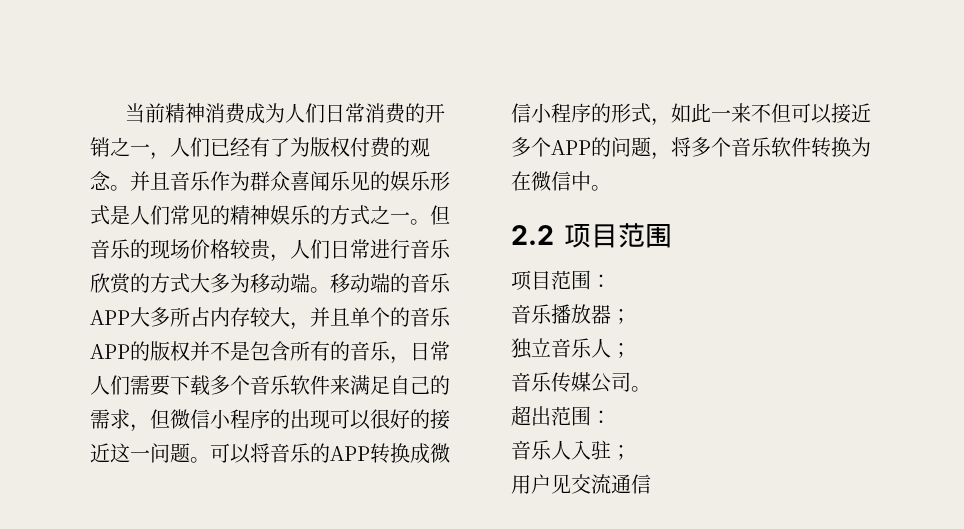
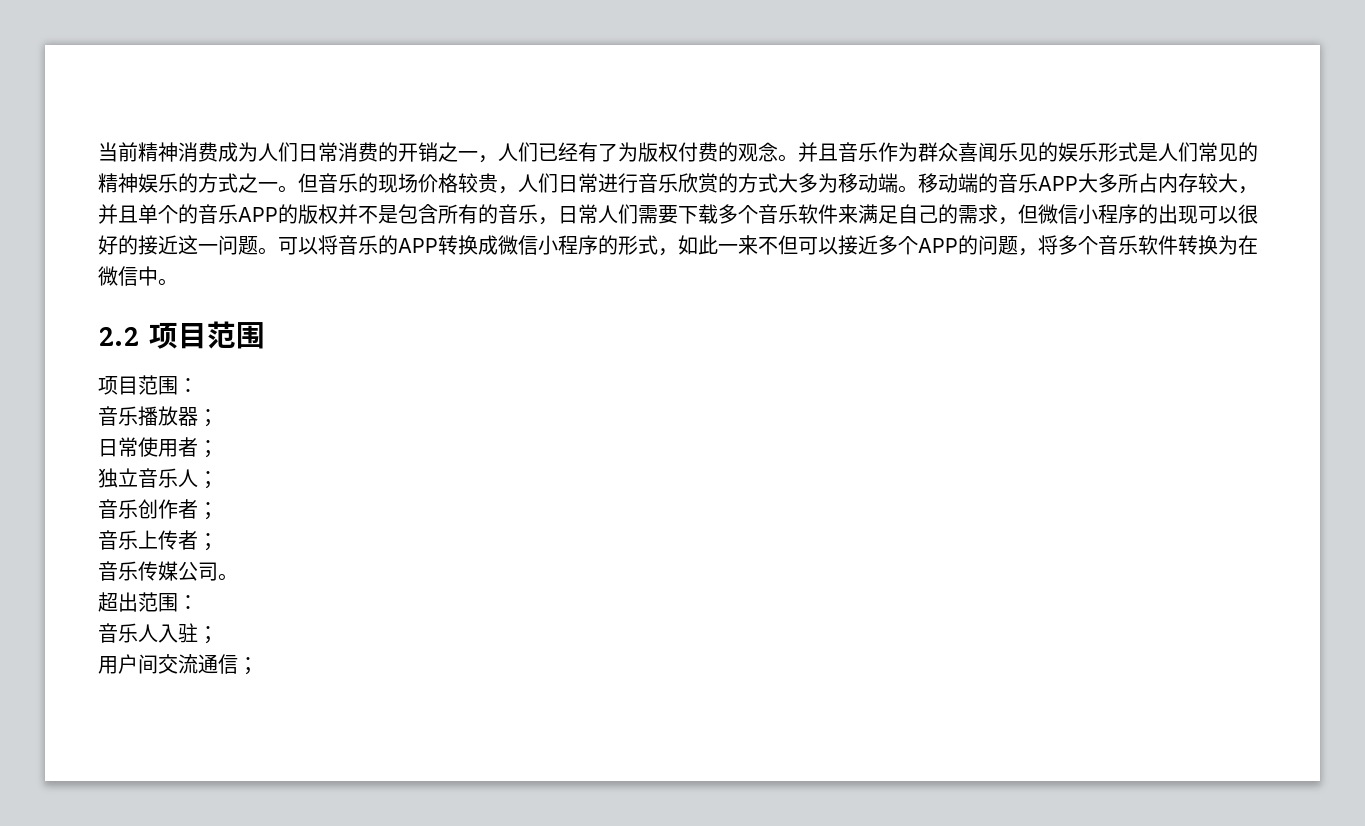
(631, 316) none -> [98,437,218,458] // 日常使用者；
(631, 350) none -> [98,499,218,520] [98,530,218,551] // 音乐创作者； // 音乐上传者；
[551,474,571,494] 见 -> [138,654,158,674] 间
(651, 484) none -> [238,657,258,675] ；

